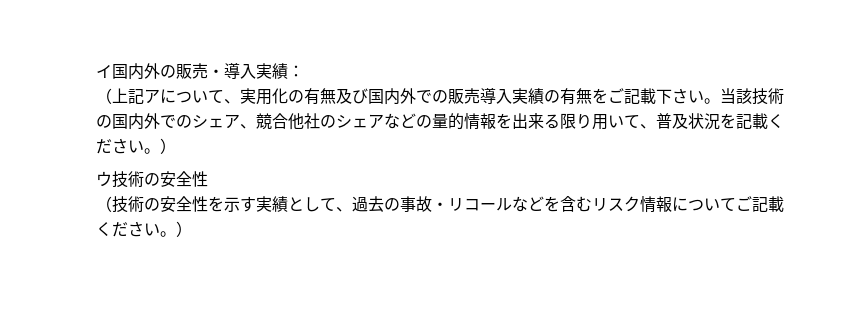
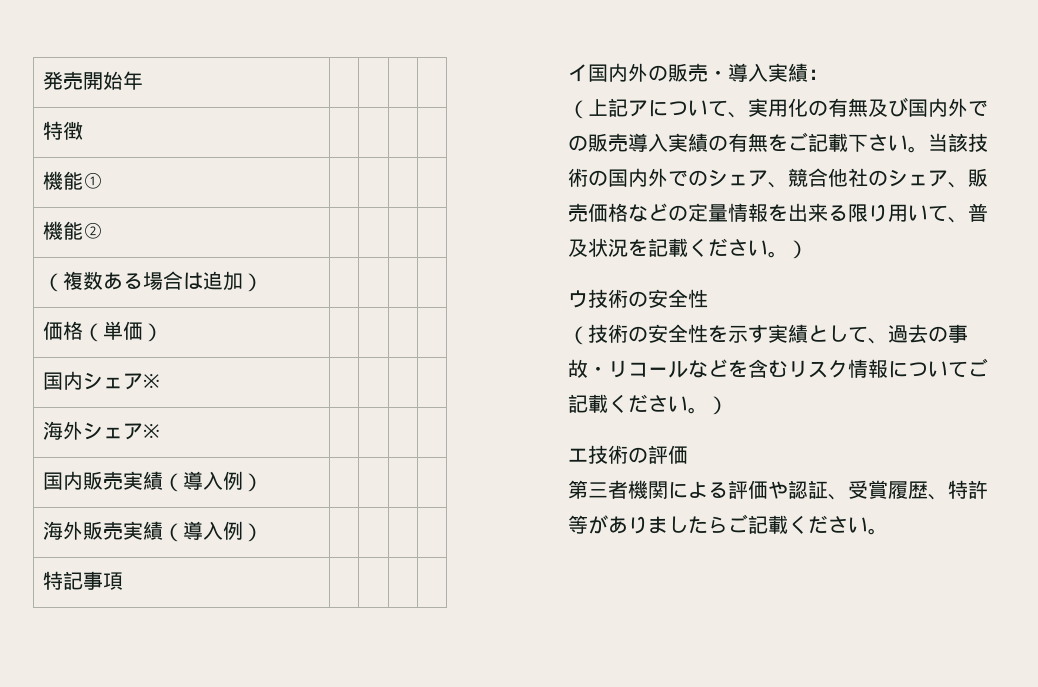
(96, 71) none -> [42,71,143,90] [42,121,83,140] [42,171,103,190] [42,221,103,240] [42,271,263,292] [42,321,163,342] [42,371,160,390] [42,421,160,440] [42,471,263,492] [42,521,263,542] [42,571,123,590] 発売開始年 | | | | // 特徴 | | | | // 機能① | | | | // 機能② | | | | // （複数ある場合は追加） | | | | // 価格（単価） | | | | // 国内シェア※ | | | | // 海外シェア※ | | | | // 国内販売実績（導入例） | | | | // 海外販売実績（導入例） | | | | // 特記事項 | | | | //
[384,113,465,130] などの量的 -> [947,168,988,188] [567,203,728,222] 、販売価格などの定量
(193, 229) none -> [567,445,688,464] [567,480,988,500] [567,514,888,535] // エ技術の評価 // 第三者機関による評価や認証、受賞履歴、特許等がありましたらご記載ください。

